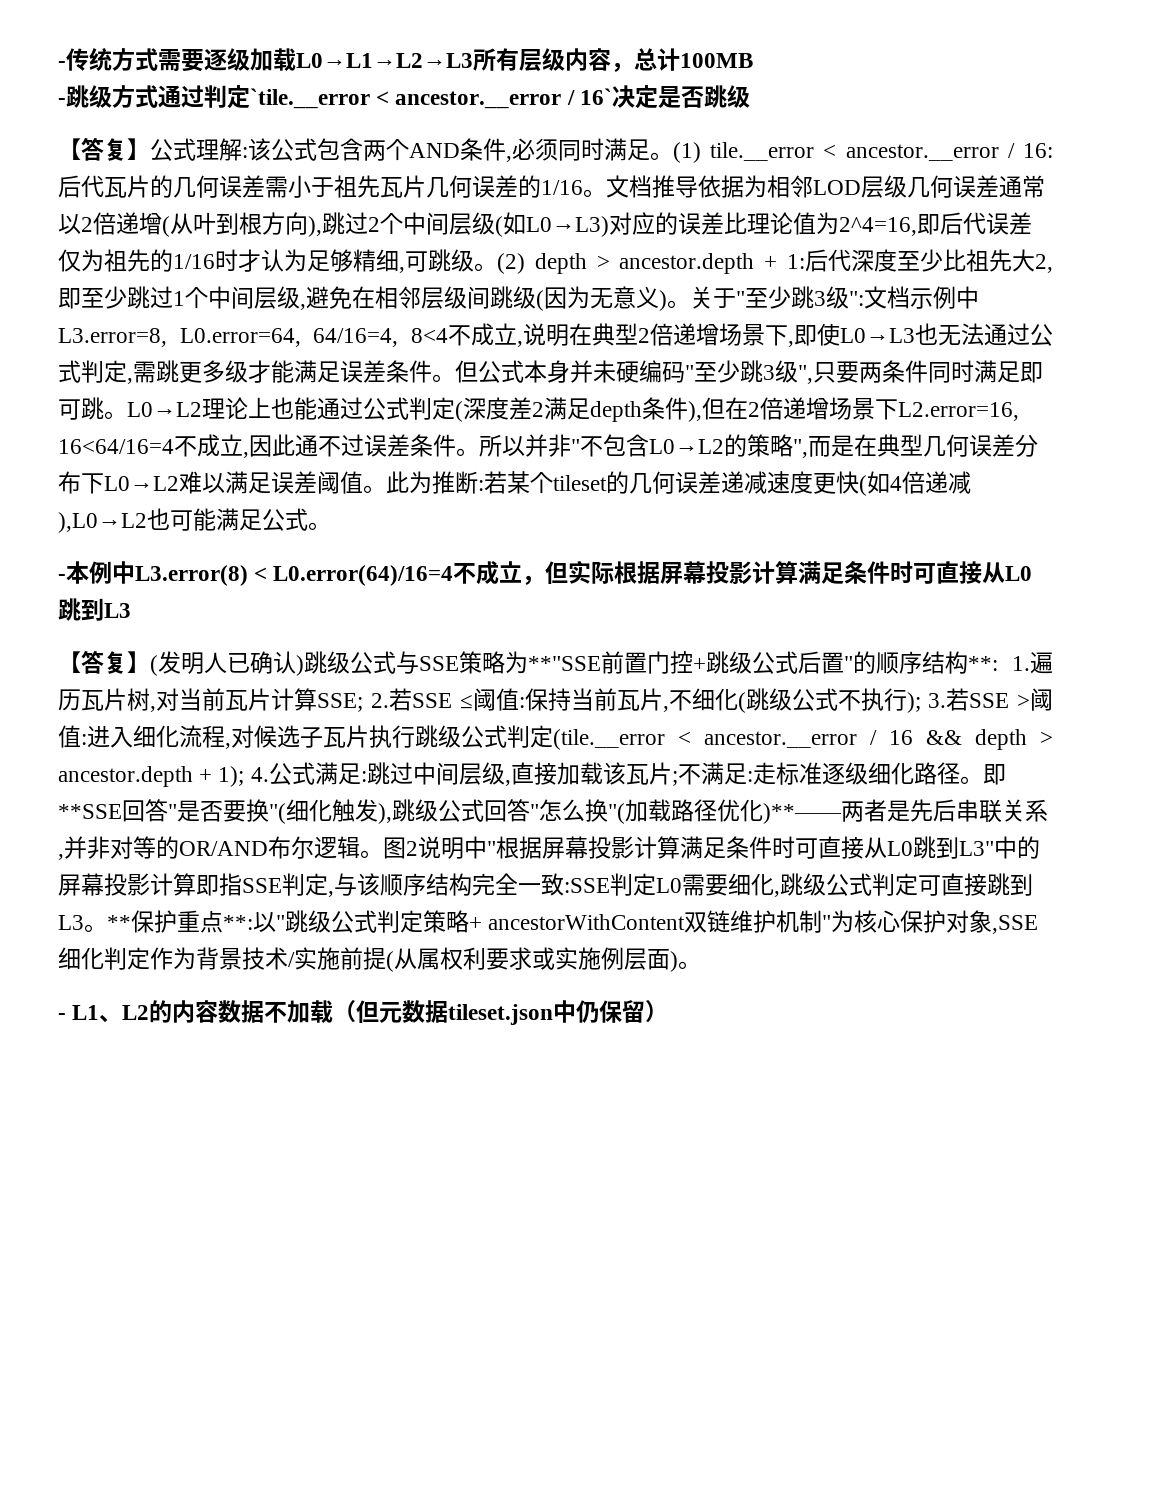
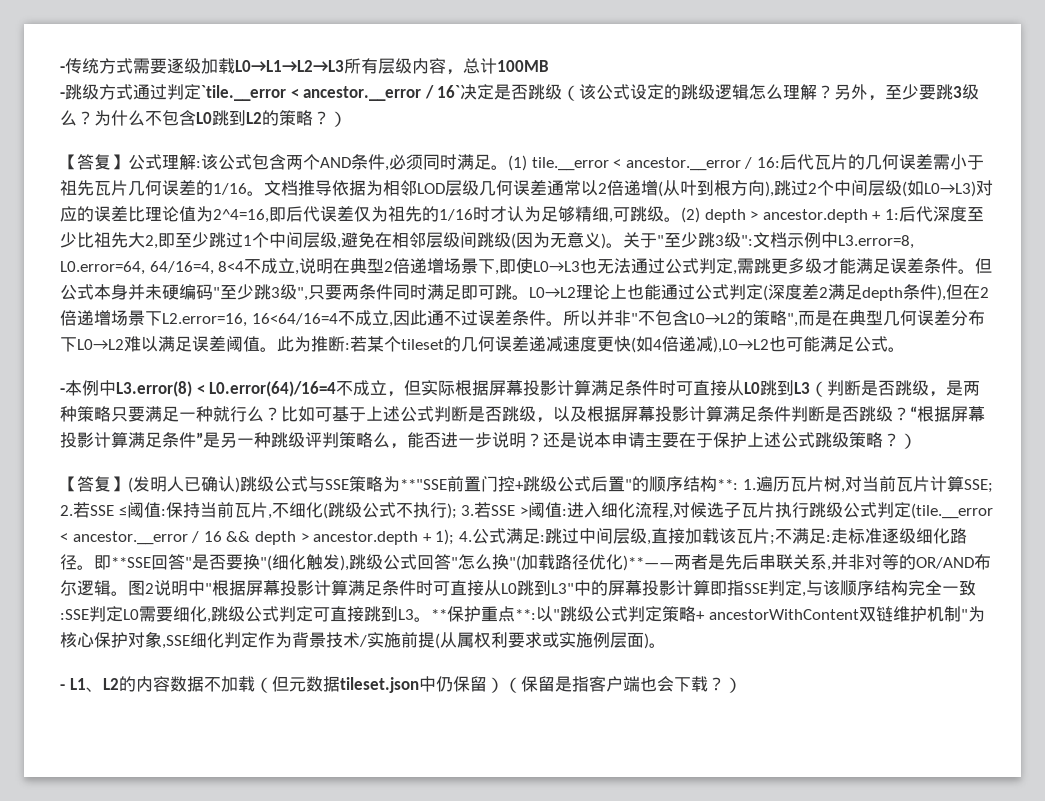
(750, 96) none -> [562,84,980,101] [60,110,347,127] （该公式设定的跳级逻辑怎么理解？另外，至少要跳3级么？为什么不包含L0跳到L2的策略？）
(131, 610) none -> [810,380,981,397] [60,406,985,423] [60,432,917,449] （判断是否跳级，是两种策略只要满足一种就行么？比如可基于上述公式判断是否跳级，以及根据屏幕投影计算满足条件判断是否跳级？“根据屏幕投影计算满足条件”是另一种跳级评判策略么，能否进一步说明？还是说本申请主要在于保护上述公式跳级策略？）
(669, 1011) none -> [503,676,742,693] （保留是指客户端也会下载？）

